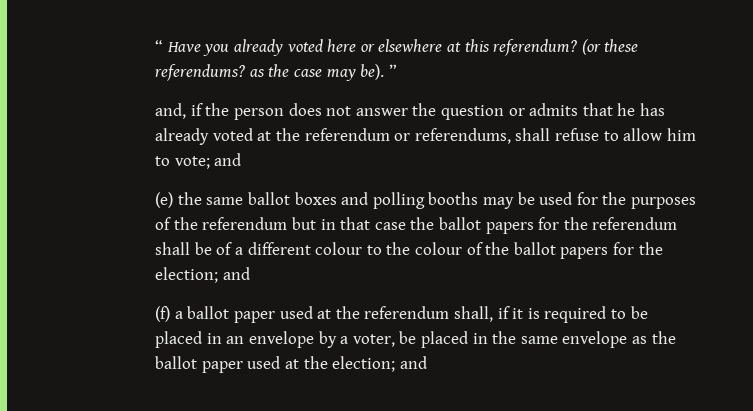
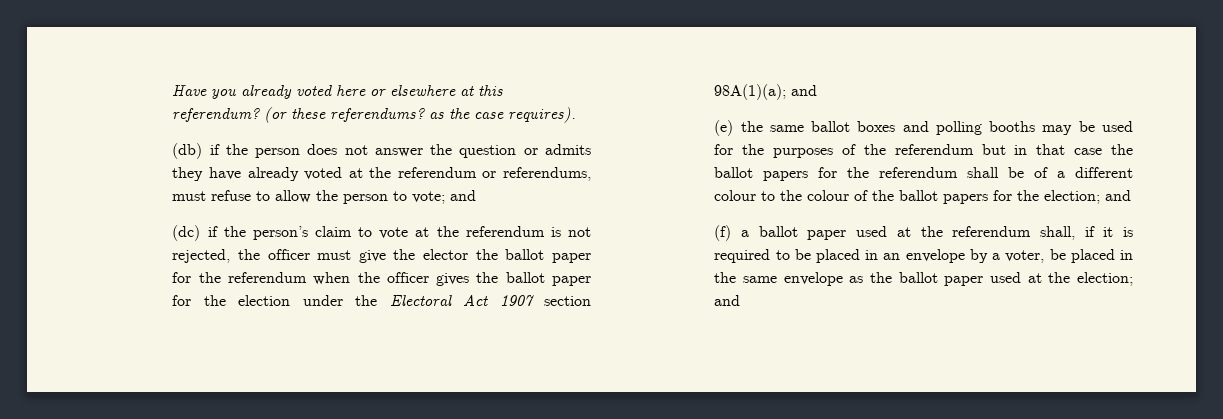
[155,40,164,52] “ -> (172, 90) none
[326,64,397,81] [155,103,187,119] may be). ” // and, -> [508,107,577,123] [172,143,203,159] requires). // (db)
[582,103,665,116] that he has -> [172,167,241,181] they have
[515,128,551,141] shall -> [172,191,207,201] must
[666,128,696,141] him -> [316,190,389,204] the person
(242, 159) none -> [172,225,592,241] [172,249,591,263] [172,272,591,286] [172,294,592,306] [714,84,818,100] // (dc) if the person’s claim to vote at the referendum is not rejected, the officer must give the elector the ballot paper for the referendum when the officer gives the ballot paper for the election under the Electoral Act 1907 section 98A(1)(a); and

